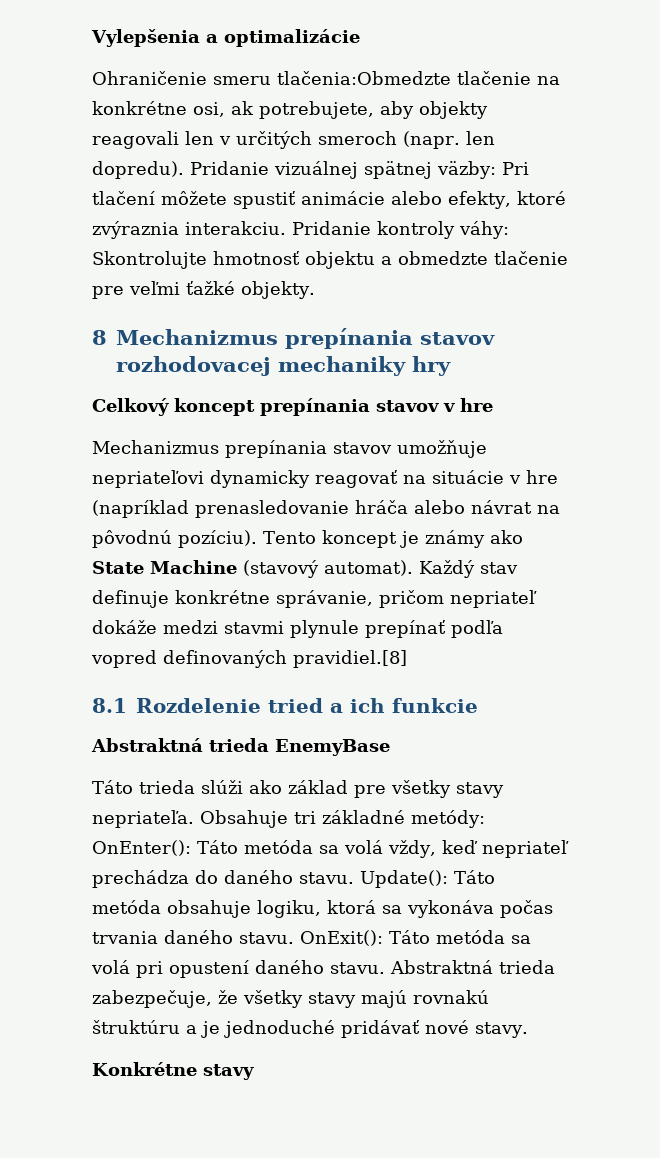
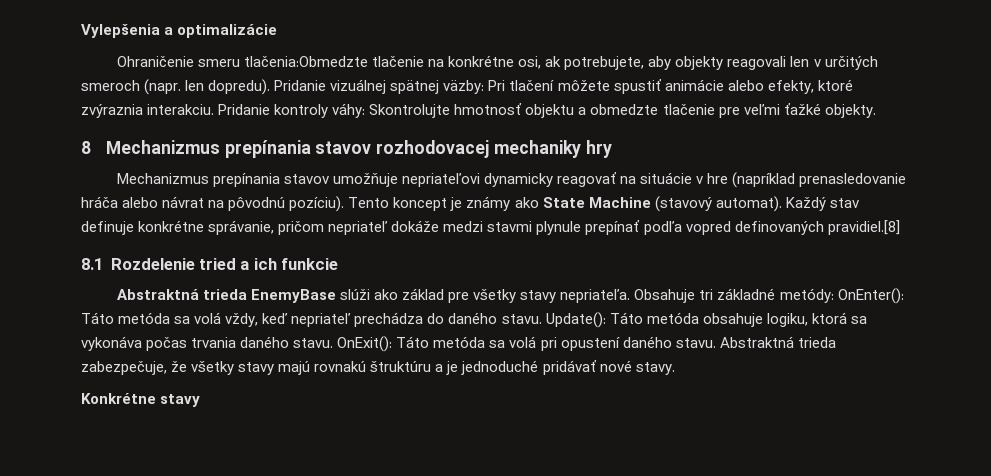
[92,398,493,416] // Celkový koncept prepínania stavov v hre -> (612, 149) none
[92,780,195,794] // Táto trieda -> (336, 296) none

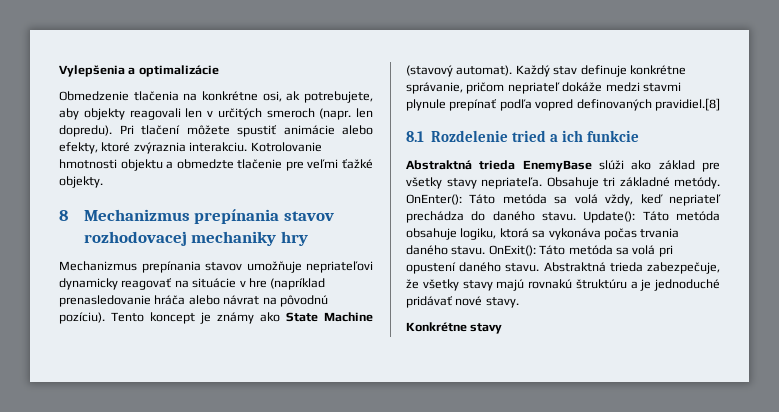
[116,56,425,67] Ohraničenie smeru tlačenia:Obmedzte tlačenie -> [59,91,179,101] Obmedzenie tlačenia
[274,79,485,94] Pridanie vizuálnej spätnej väzby: -> (112, 131) none
[218,103,523,118] Pridanie kontroly váhy: Skontrolujte hmotnosť -> [250,142,322,152] [59,159,117,169] Kotrolovanie hmotnosti
[779,288,834,303] metódy: -> [674,177,720,189] metódy.

